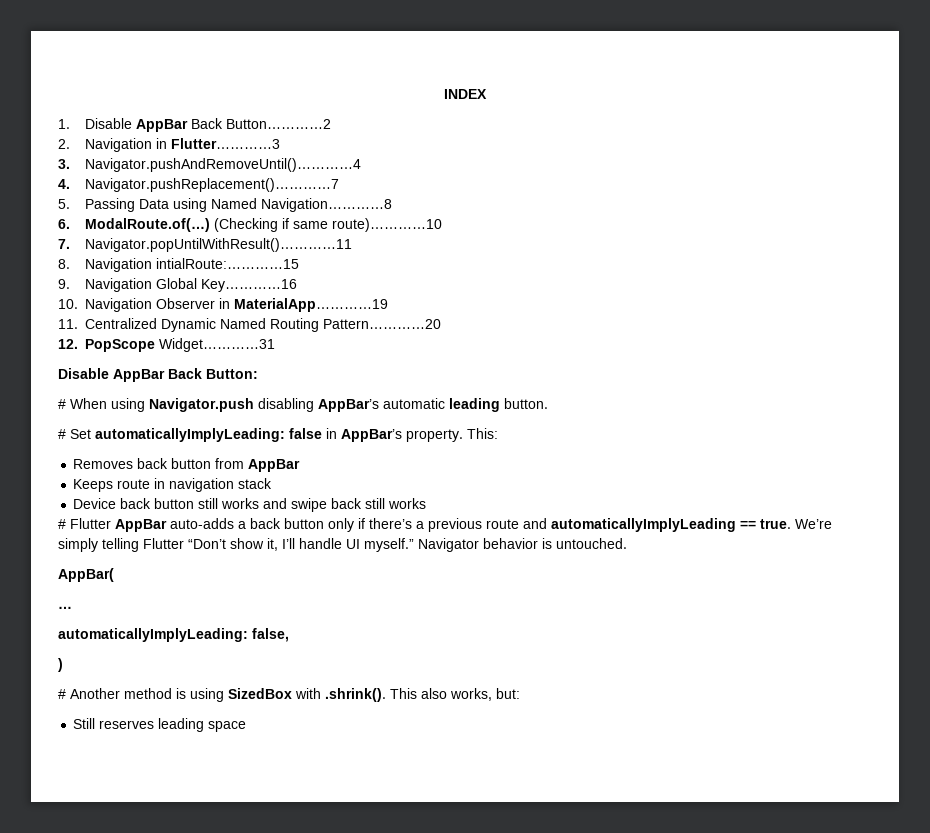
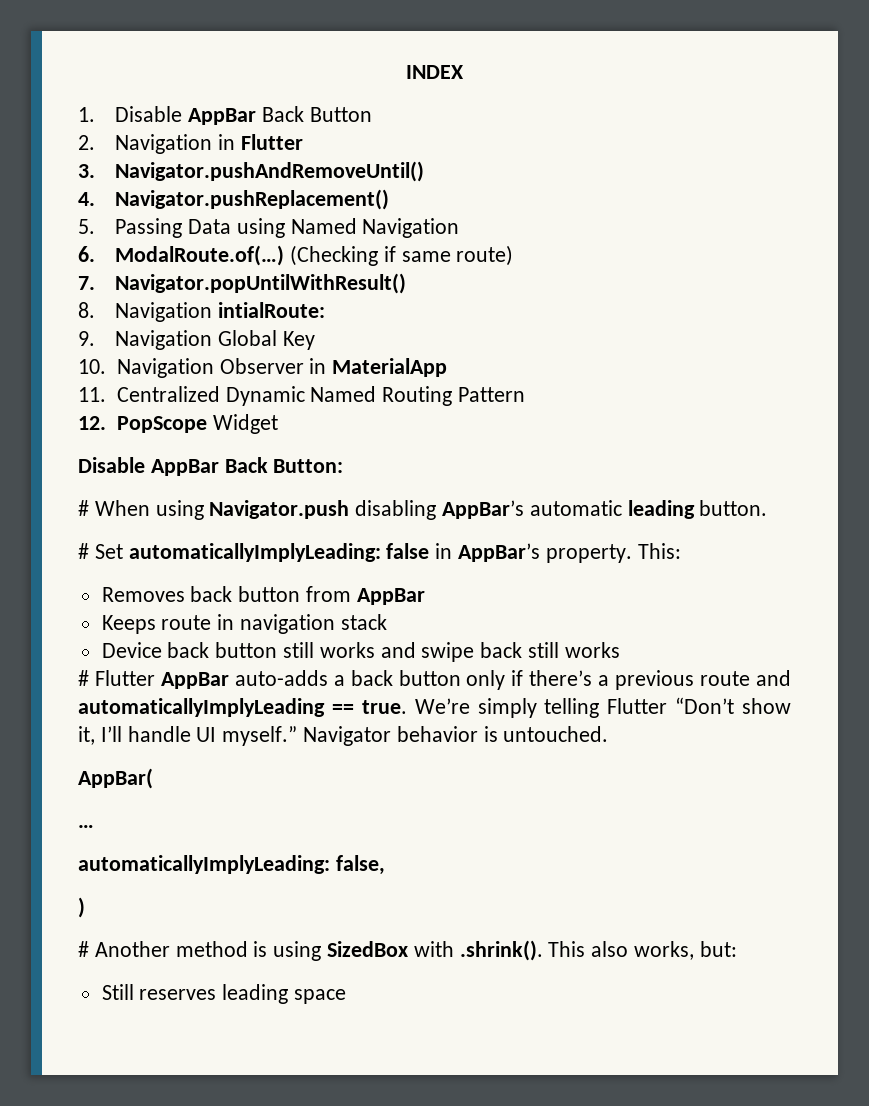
[226,119,332,129] Button…………2 -> [309,107,372,122] Button
[171,138,281,149] Flutter…………3 -> [240,134,303,150] Flutter
[85,158,362,172] Navigator.pushAndRemoveUntil()…………4 -> [115,161,425,182] Navigator.pushAndRemoveUntil()
[85,178,340,192] Navigator.pushReplacement()…………7 -> [115,189,390,210] Navigator.pushReplacement()
[261,198,393,212] Navigation…………8 -> [362,218,460,238] Navigation
[332,218,443,232] route)…………10 -> [456,245,514,266] route)
[85,238,353,252] Navigator.popUntilWithResult()…………11 -> [115,273,407,294] Navigator.popUntilWithResult()
[156,258,300,269] intialRoute:…………15 -> [218,302,326,318] intialRoute:
[201,279,298,292] Key…………16 -> [282,331,315,350] Key
[234,298,389,312] MaterialApp…………19 -> [332,358,448,377] MaterialApp
[323,319,442,329] Pattern…………20 -> [457,387,525,402] Pattern
[159,338,276,352] Widget…………31 -> [212,414,278,434] Widget

